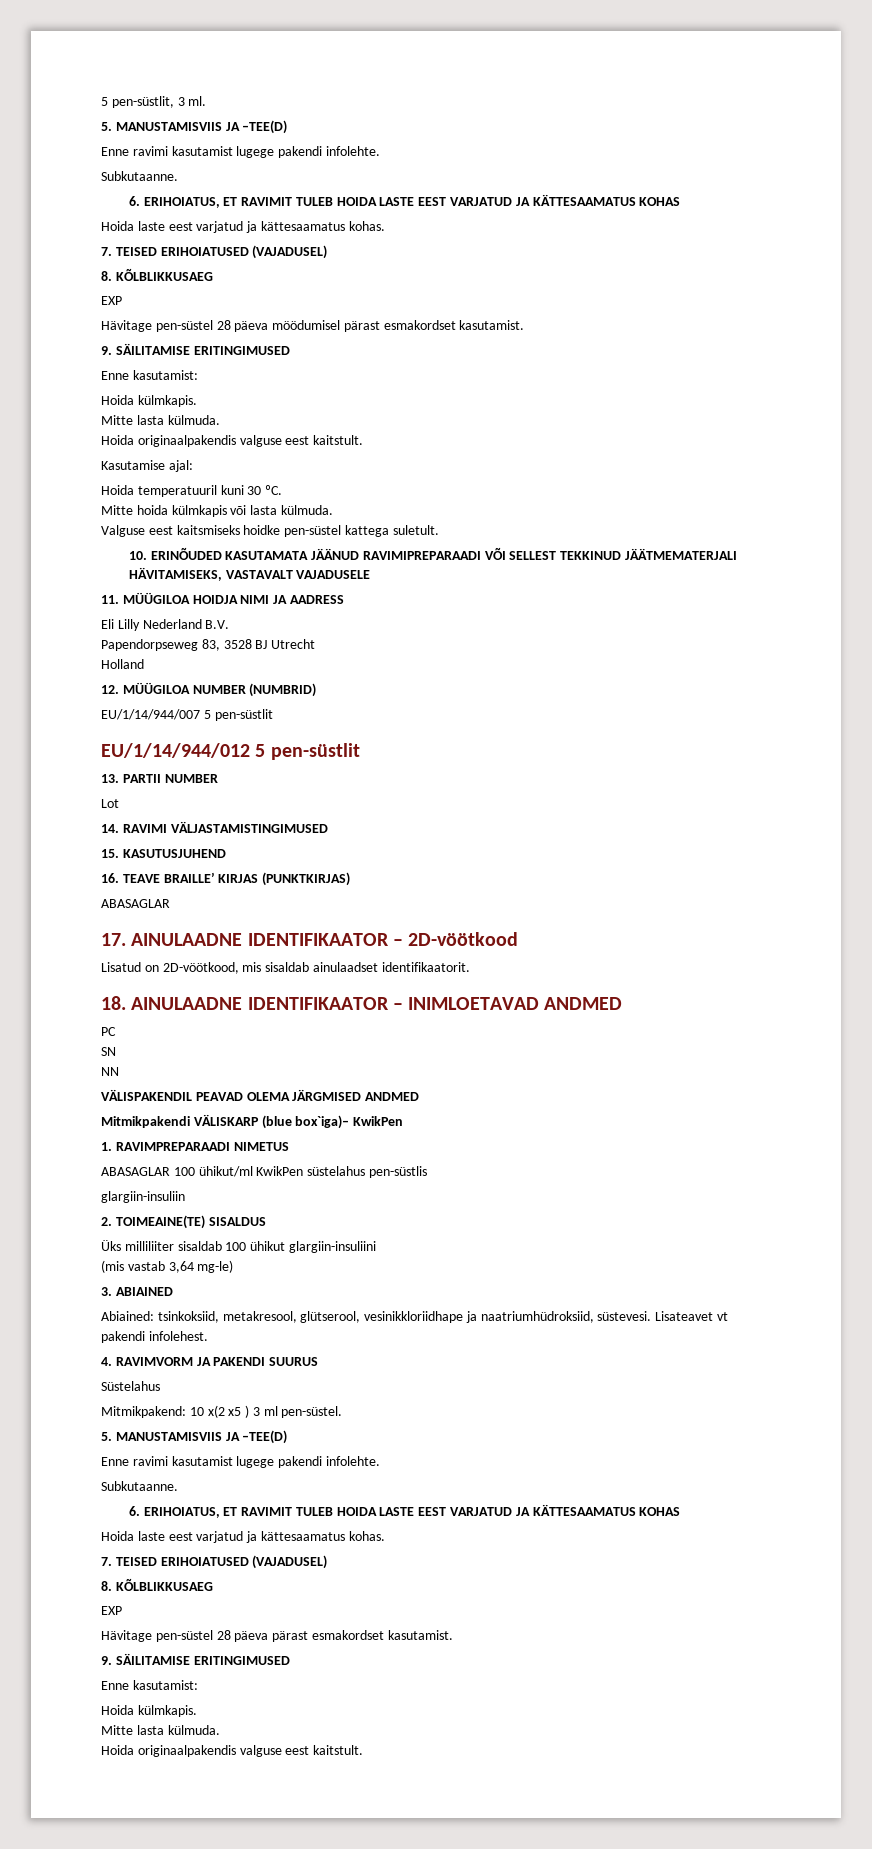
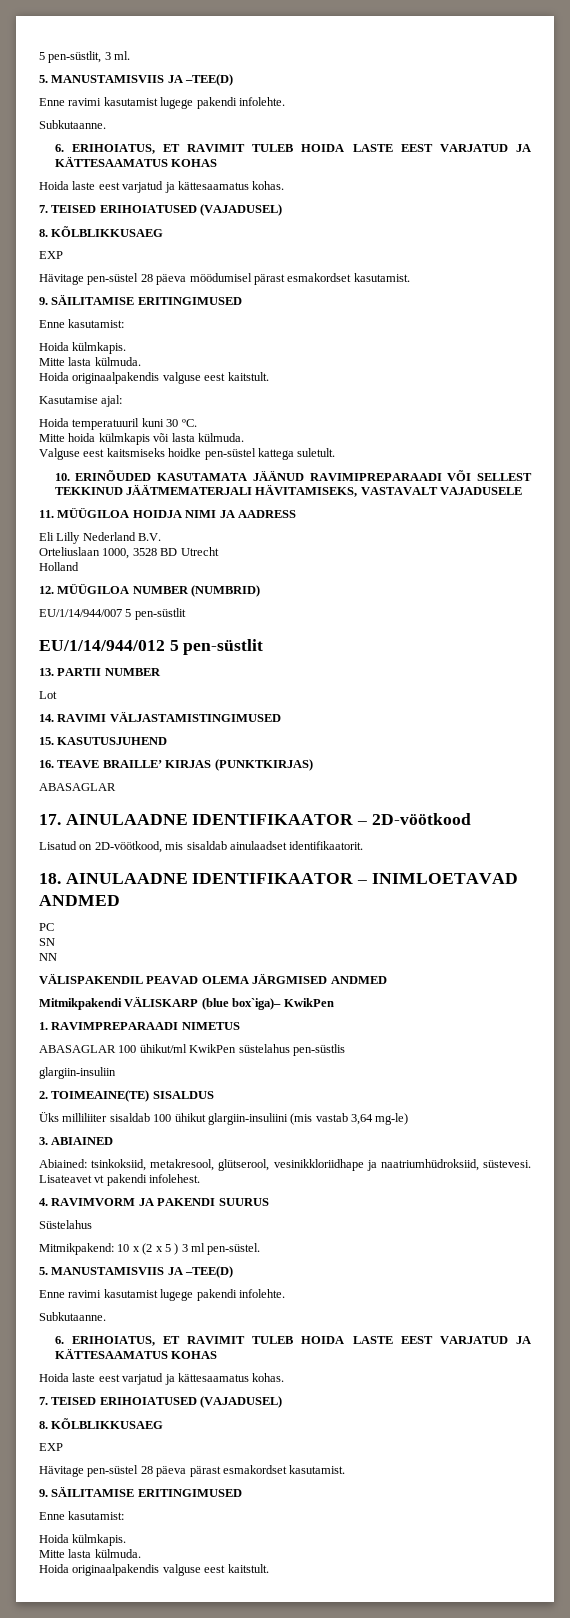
[101,639,268,651] Papendorpseweg 83, 3528 BJ -> [39,547,178,559] Orteliuslaan 1000, 3528 BD
(376, 1247) // -> (288, 1119) none
[207,1405,242,1418] x(2 x5 -> [132,1243,171,1255] x (2 x 5

